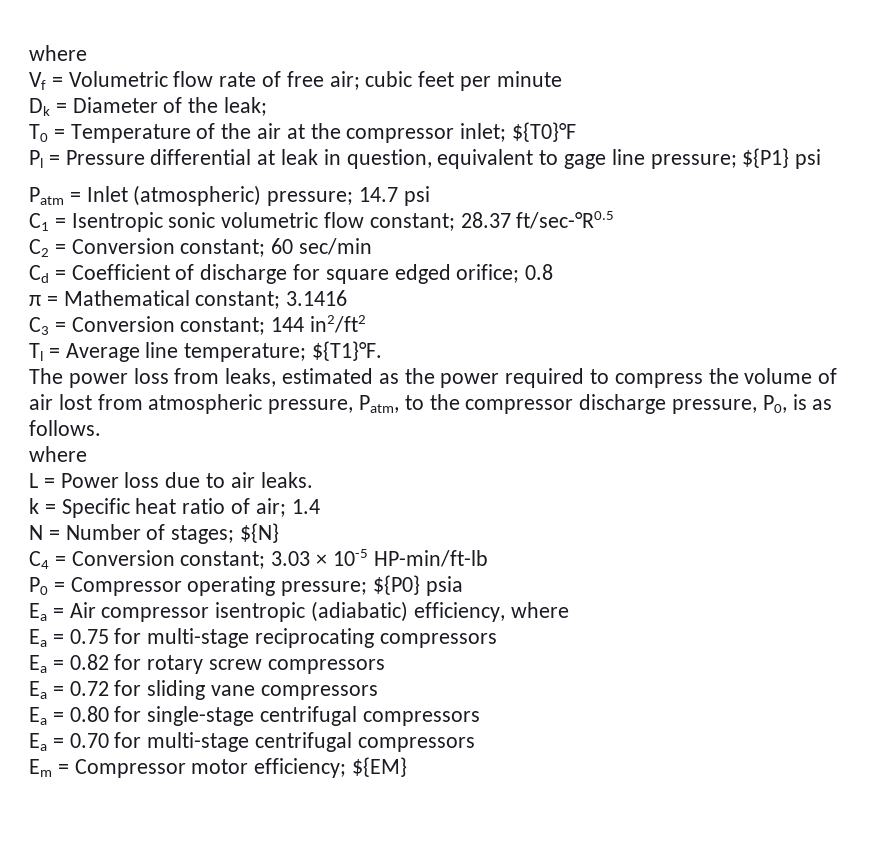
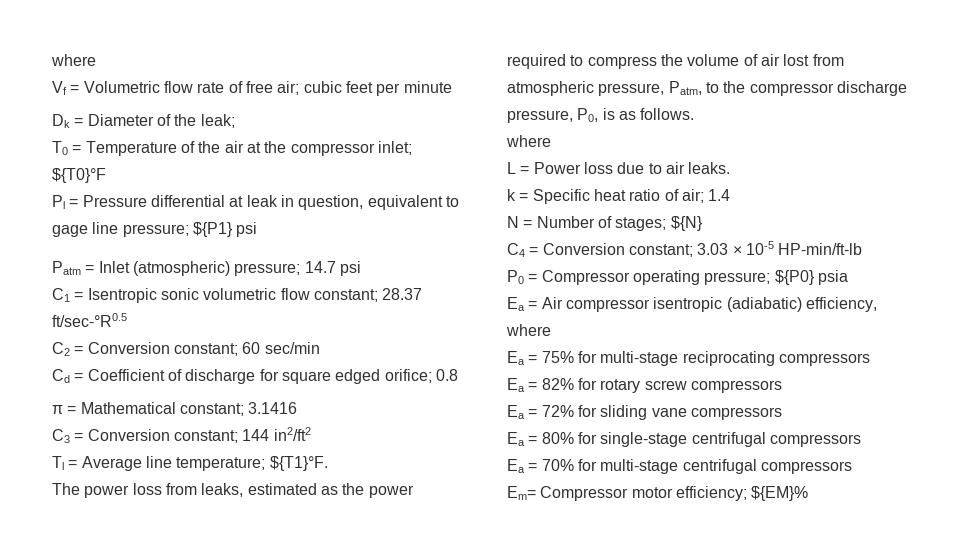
[69,629,109,644] 0.75 -> [541,351,574,363] 75%
[69,654,109,670] 0.82 -> [541,378,574,390] 82%
[69,681,109,696] 0.72 -> [541,405,574,417] 72%
[69,706,109,722] 0.80 -> [541,432,574,444] 80%
[69,733,109,748] 0.70 -> [541,459,574,471] 70%
[29,759,69,777] Em = -> [507,486,536,500] Em=
[352,757,408,777] ${EM} -> [751,486,809,501] ${EM}%

